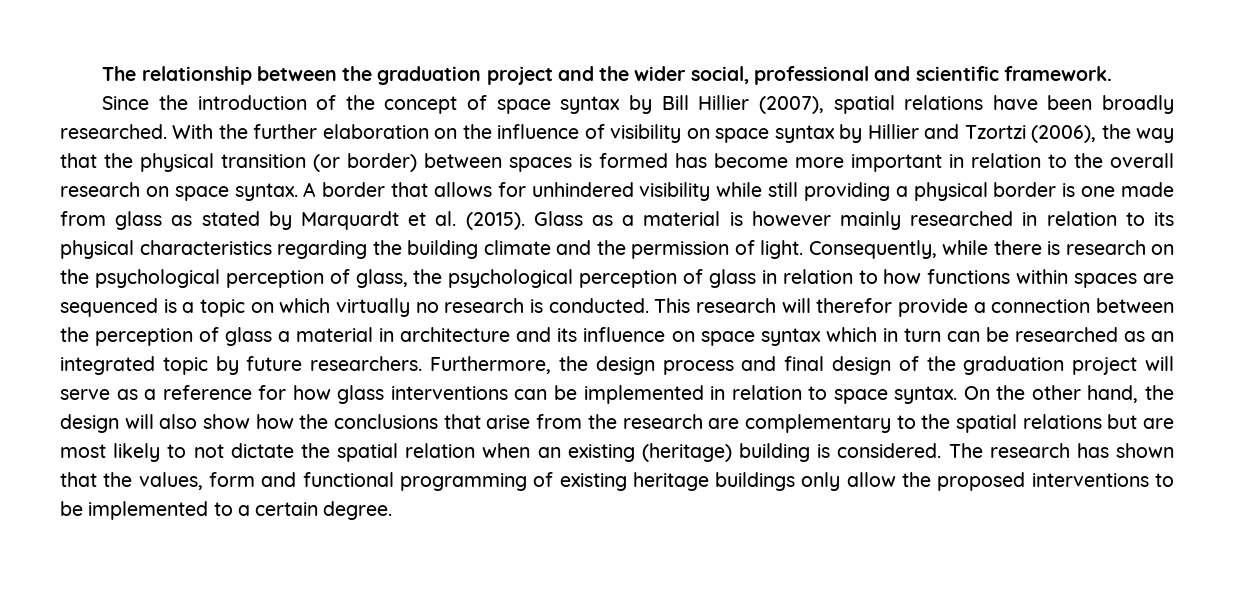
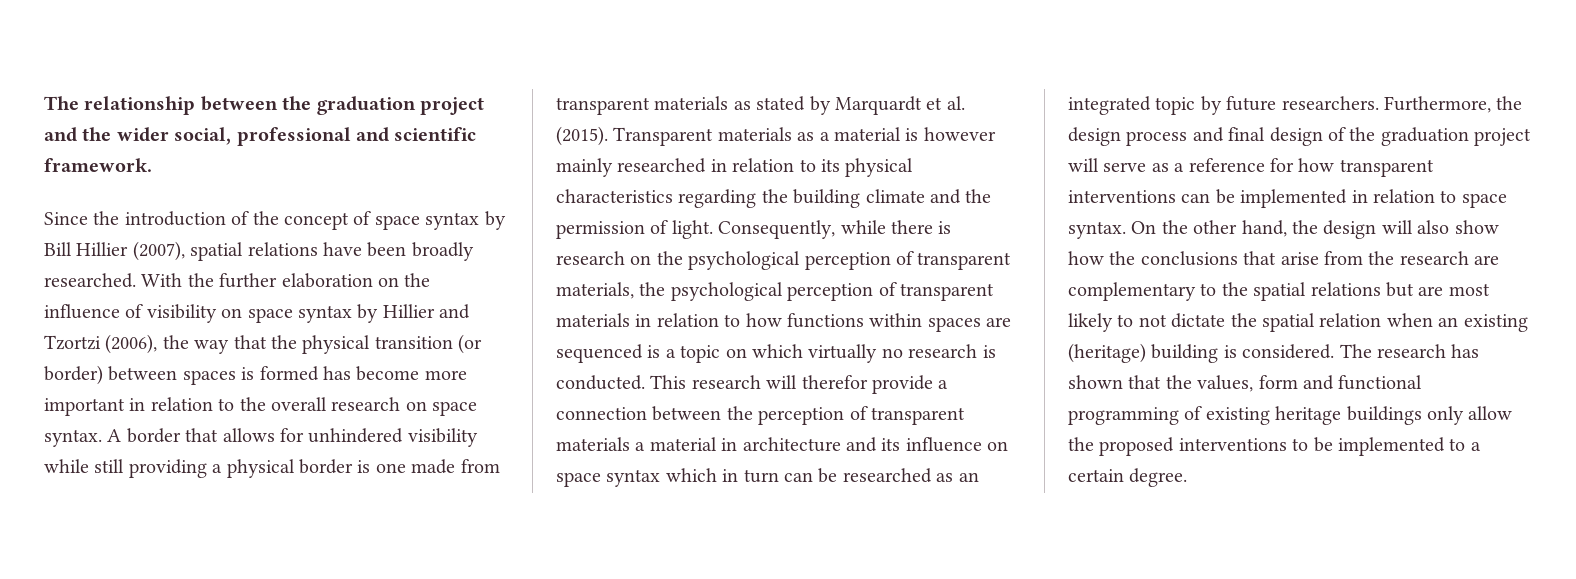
[115,211,163,230] glass -> [556,96,729,115] transparent materials
[533,211,583,226] Glass -> [613,127,792,146] Transparent materials
[355,269,756,288] glass, the psychological perception of glass -> [917,252,1012,270] [556,282,994,301] [556,313,630,327] transparent materials, the psychological perception of transparent materials
[225,327,273,346] glass -> [871,407,965,425] [556,437,630,451] transparent materials
[337,385,385,404] glass -> [1339,159,1434,177] transparent

